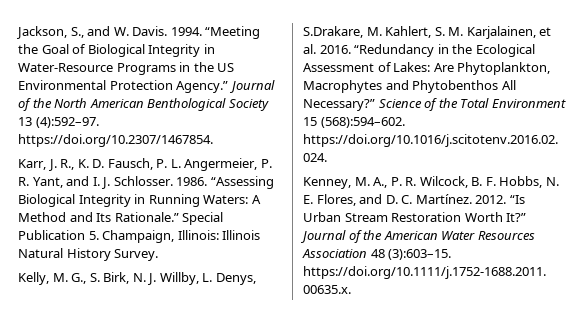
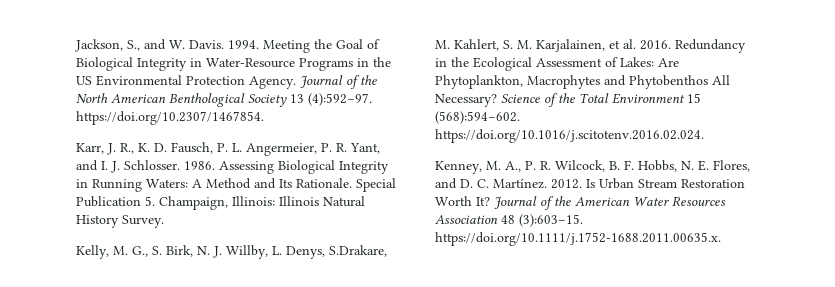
[205,26,261,39] “Meeting -> [263,40,310,53] Meeting
[176,81,229,93] Agency.” -> [249,76,296,89] Agency.
[210,176,274,189] “Assessing -> [219,161,274,174] Assessing
[114,212,179,222] Rationale.” -> [296,178,352,188] Rationale.
[354,44,435,57] “Redundancy -> [675,39,746,53] Redundancy
[303,99,375,111] Necessary?” -> [435,94,497,107] Necessary?
[509,195,525,204] “Is -> [586,179,595,188] Is
[506,213,527,222] It?” -> [476,197,490,206] It?

